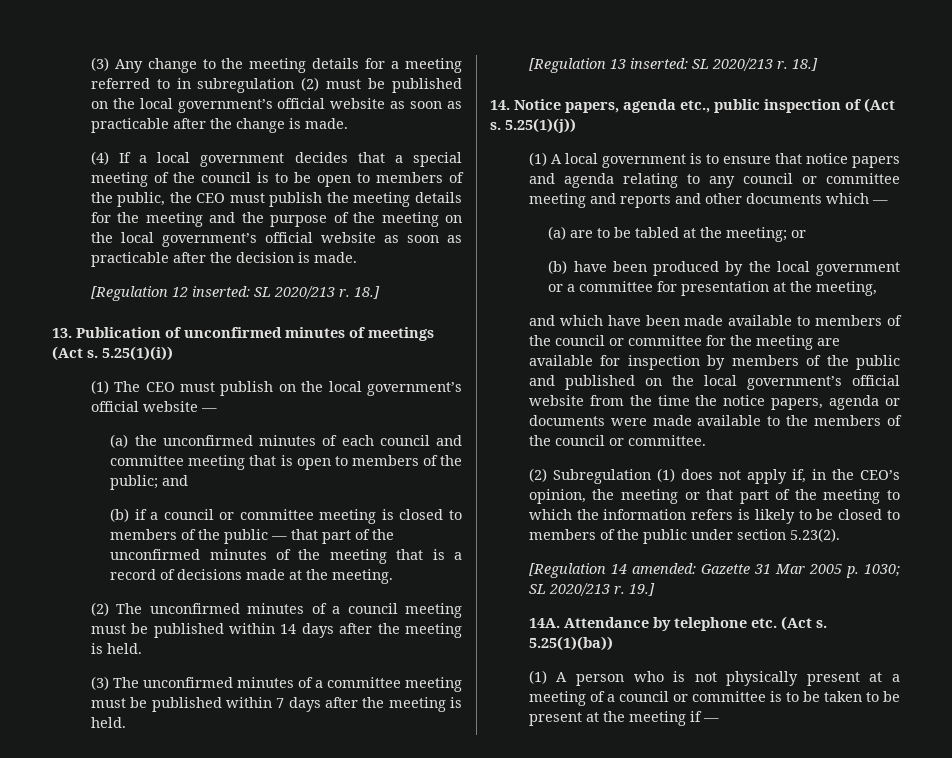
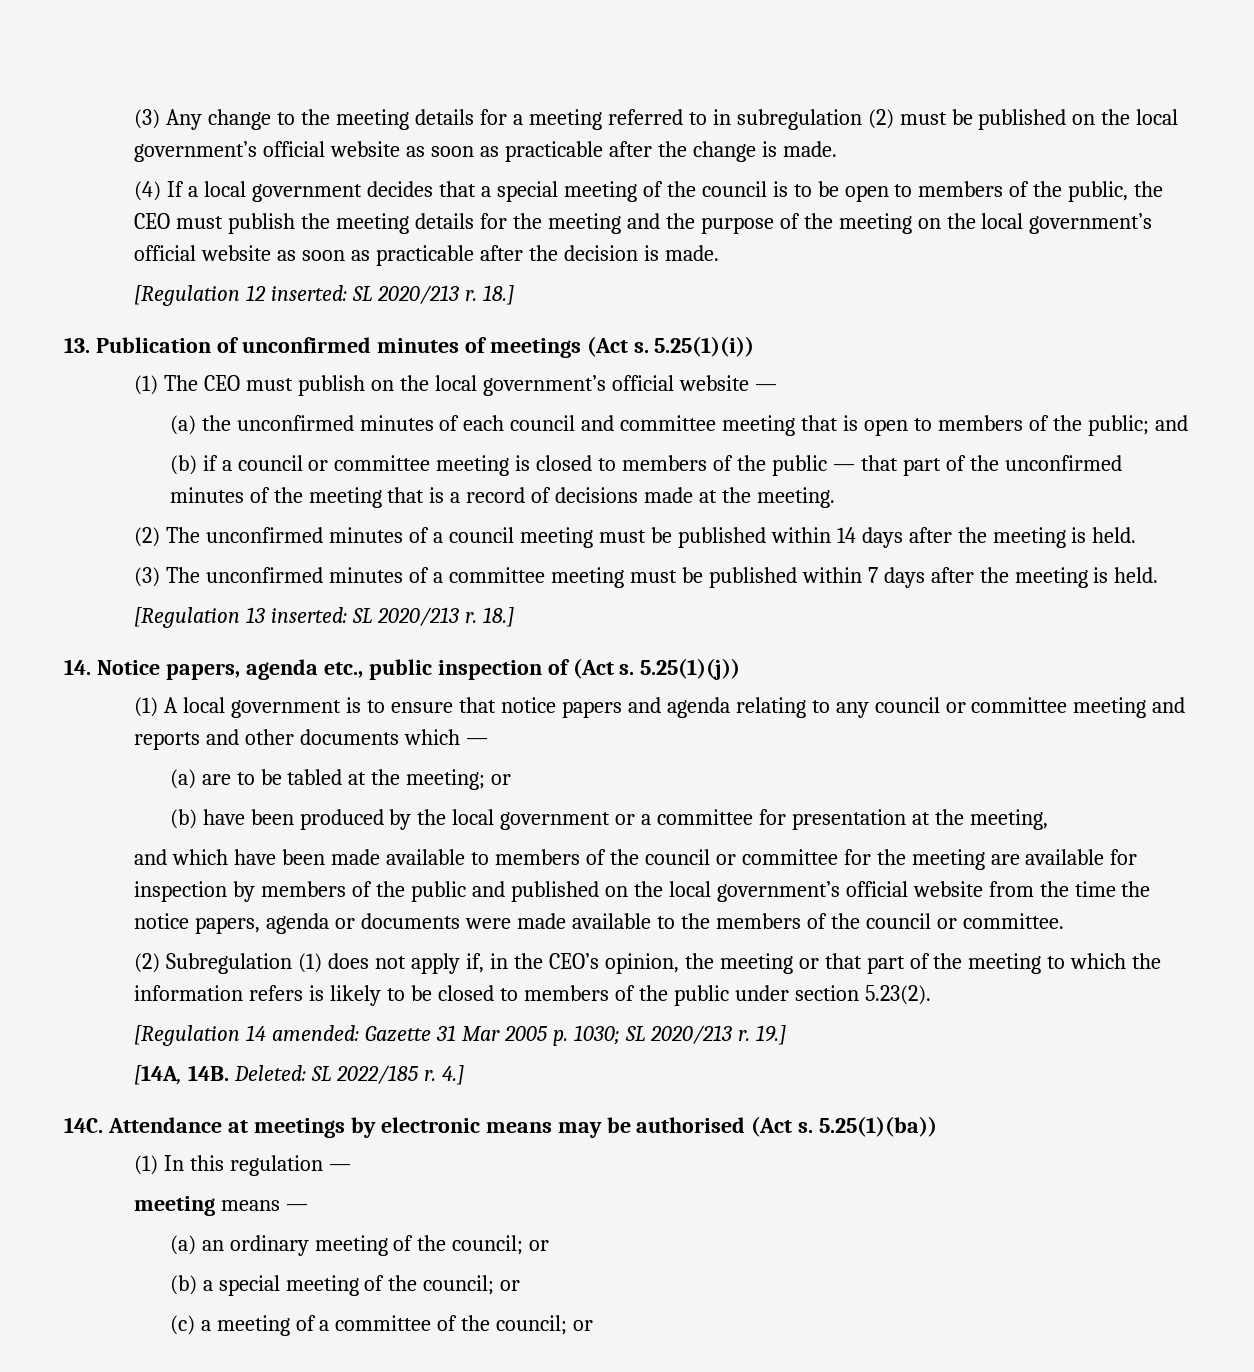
[528,616,827,631] [528,636,613,651] [528,670,900,686] [528,691,900,706] [528,711,719,726] 14A. Attendance by telephone etc. (Act s. 5.25(1)(ba)) // (1) A person who is not physically present at a meeting of a council or committee is to be taken to be present at the meeting if — -> [134,1065,465,1085] [64,1116,938,1138] [134,1155,352,1176] [134,1196,309,1216] [169,1235,550,1256] [169,1275,521,1296] [169,1315,594,1336] [14A, 14B. Deleted: SL 2022/185 r. 4.] // 14C. Attendance at meetings by electronic means may be authorised (Act s. 5.25(1)(ba)) // (1) In this regulation — // meeting means — // (a) an ordinary meeting of the council; or // (b) a special meeting of the council; or // (c) a meeting of a committee of the council; or

